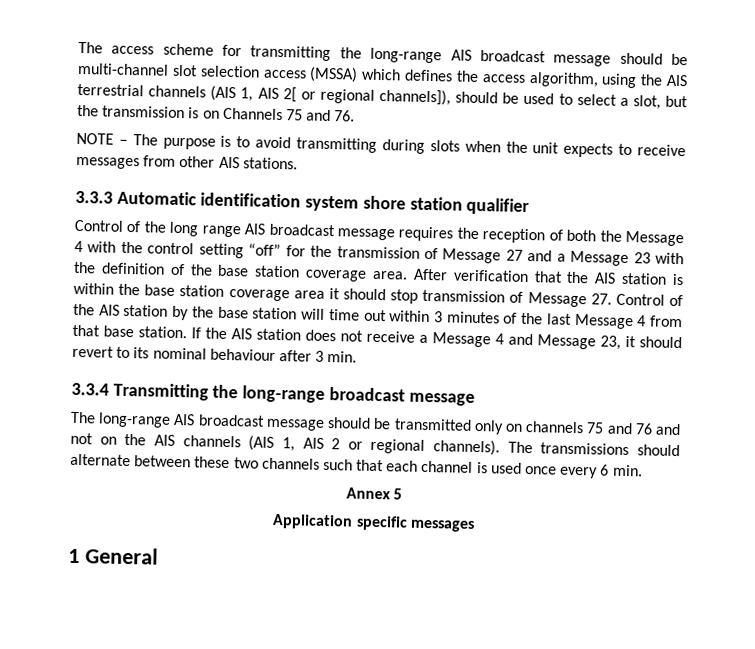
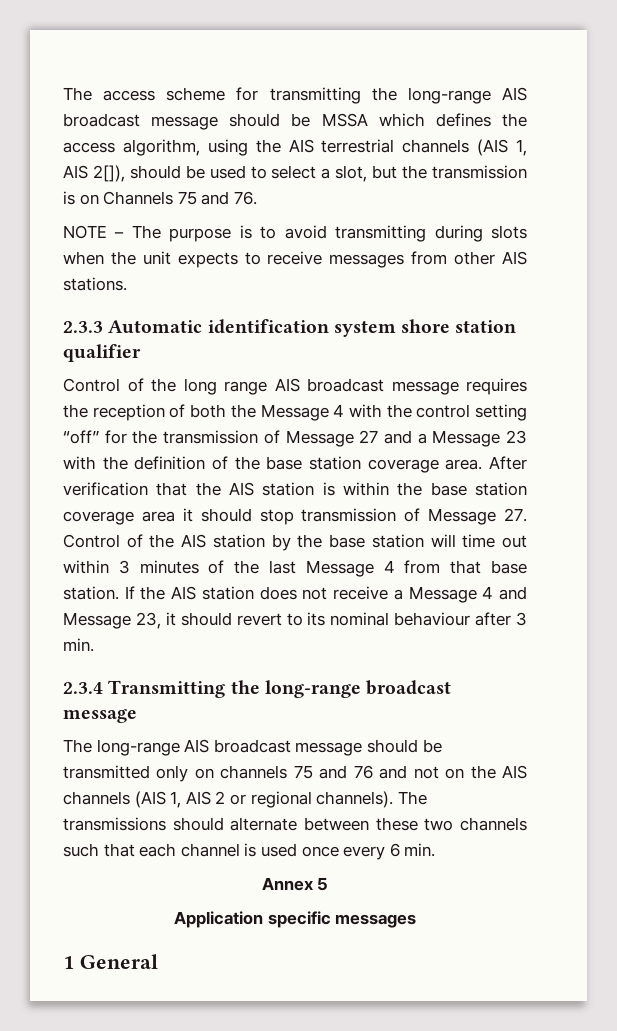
[77,62,359,83] multi-channel slot selection access (MSSA) -> [321,113,368,127] MSSA
[282,87,451,106] 2[ or regional channels]), -> [92,165,125,182] 2[]),
[75,190,113,204] 3.3.3 -> [63,321,103,333] 2.3.3
[71,382,109,396] 3.3.4 -> [63,682,103,694] 2.3.4

